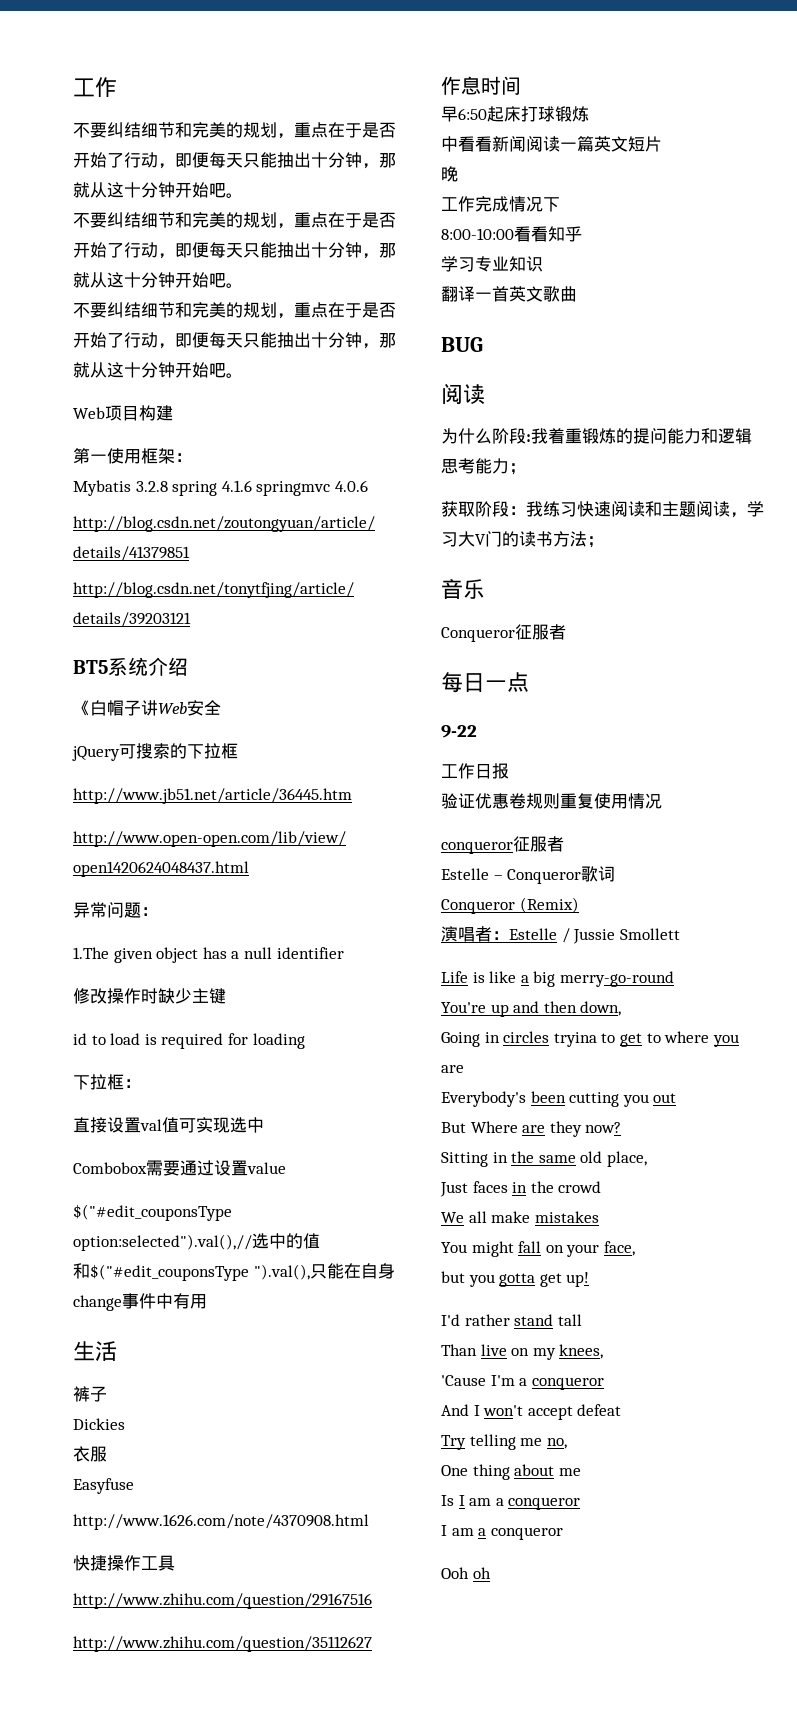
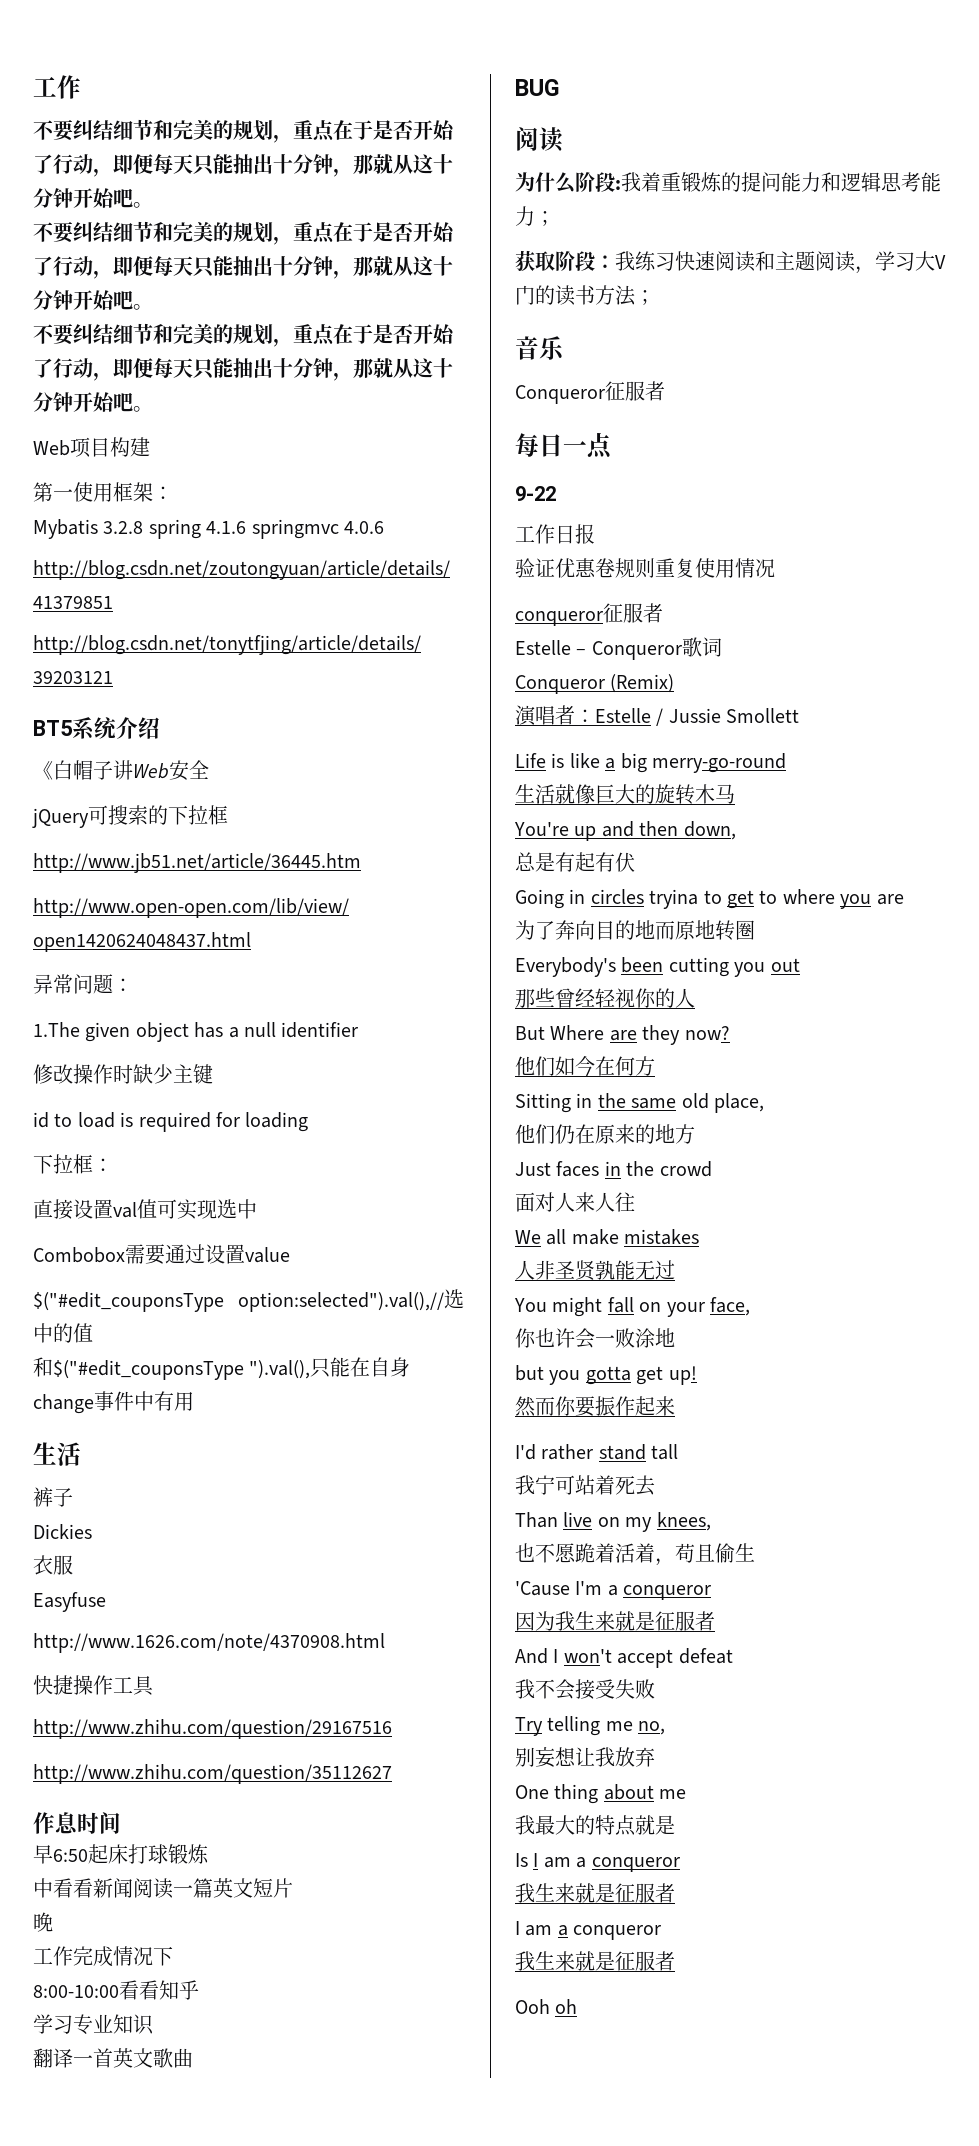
(674, 979) none -> [515,784,735,805] // 生活就像巨大的旋转木马
(622, 1008) none -> [515,852,635,872] // 总是有起有伏
(464, 1069) none -> [515,920,755,941] // 为了奔向目的地而原地转圈
(677, 1098) none -> [515,988,695,1008] // 那些曾经轻视你的人
(622, 1127) none -> [515,1056,655,1077] // 他们如今在何方
(647, 1159) none -> [515,1124,695,1144] // 他们仍在原来的地方
(602, 1187) none -> [515,1192,635,1212] // 面对人来人往
(599, 1217) none -> [515,1260,675,1281] // 人非圣贤孰能无过
(635, 1248) none -> [515,1328,675,1349] // 你也许会一败涂地
(590, 1279) none -> [515,1396,675,1417] // 然而你要振作起来
(582, 1320) none -> [515,1475,655,1496] // 我宁可站着死去
(604, 1351) none -> [515,1543,755,1566] // 也不愿跪着活着，苟且偷生
(604, 1383) none -> [515,1611,715,1631] // 因为我生来就是征服者
(622, 1410) none -> [515,1679,655,1700] // 我不会接受失败
(567, 1443) none -> [515,1747,655,1768] // 别妄想让我放弃
(581, 1472) none -> [515,1815,675,1836] // 我最大的特点就是
[441,1525,563,1540] // I am a conqueror -> [515,1883,675,1903] [515,1921,662,1940] [515,1951,675,1971] // 我生来就是征服者 // I am a conqueror // 我生来就是征服者

